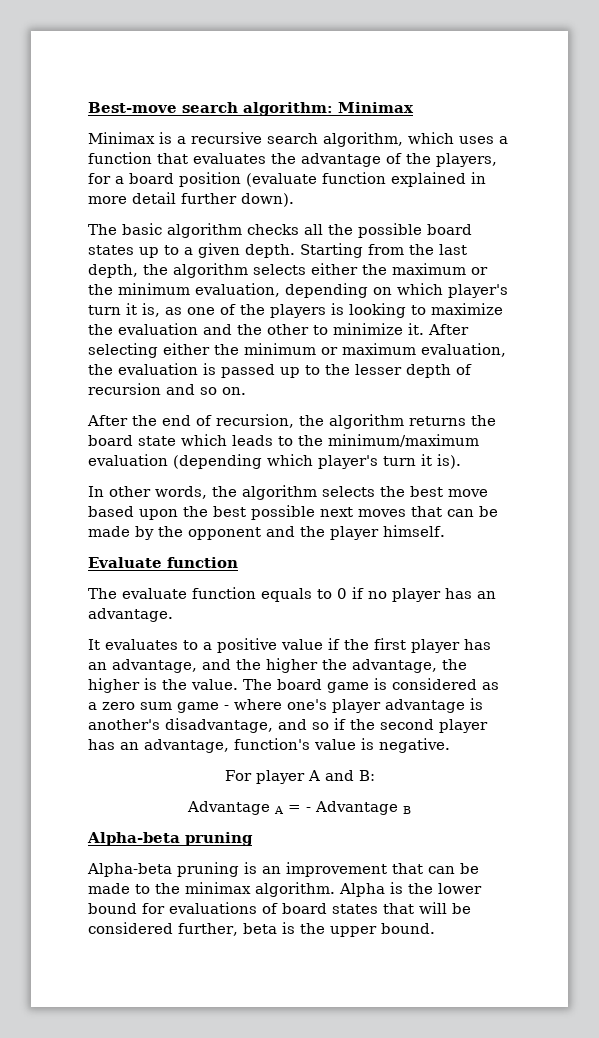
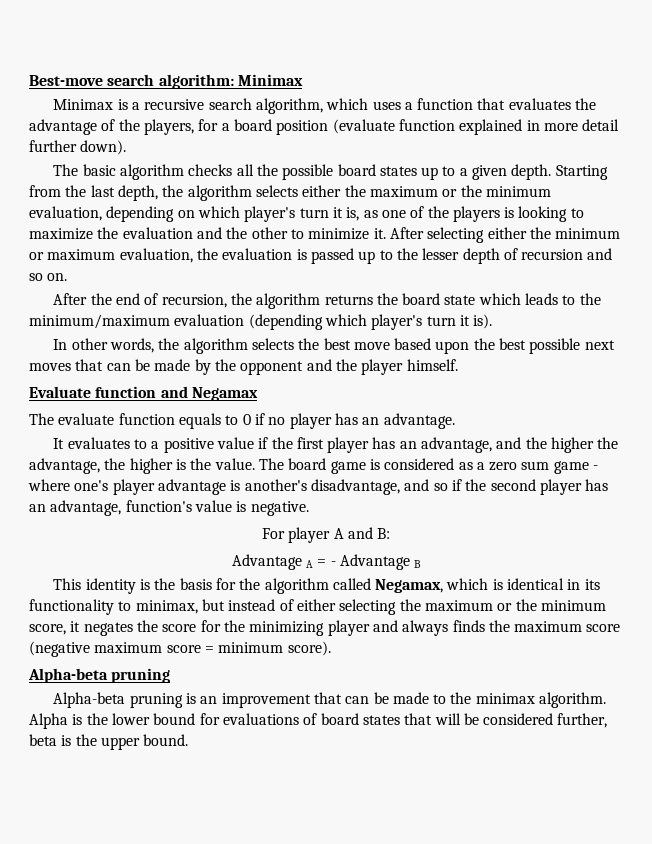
(238, 562) none -> [160,386,258,401] and Negamax
(411, 810) none -> [53,578,600,594] [29,599,606,615] [29,620,621,636] [29,641,331,657] // This identity is the basis for the algorithm called Negamax, which is identical in its functionality to minimax, but instead of either selecting the maximum or the minimum score, it negates the score for the minimizing player and always finds the maximum score (negative maximum score = minimum score).

